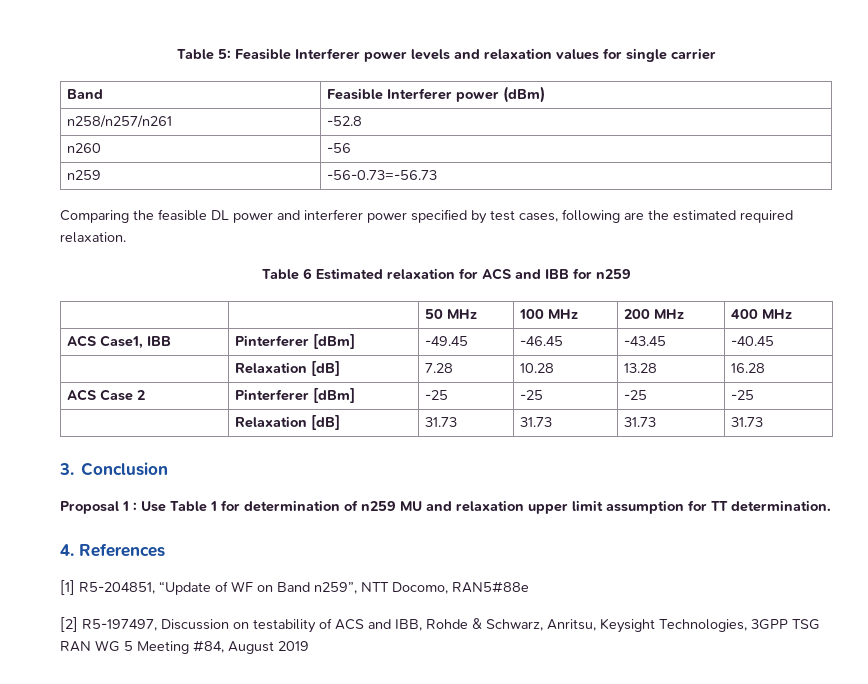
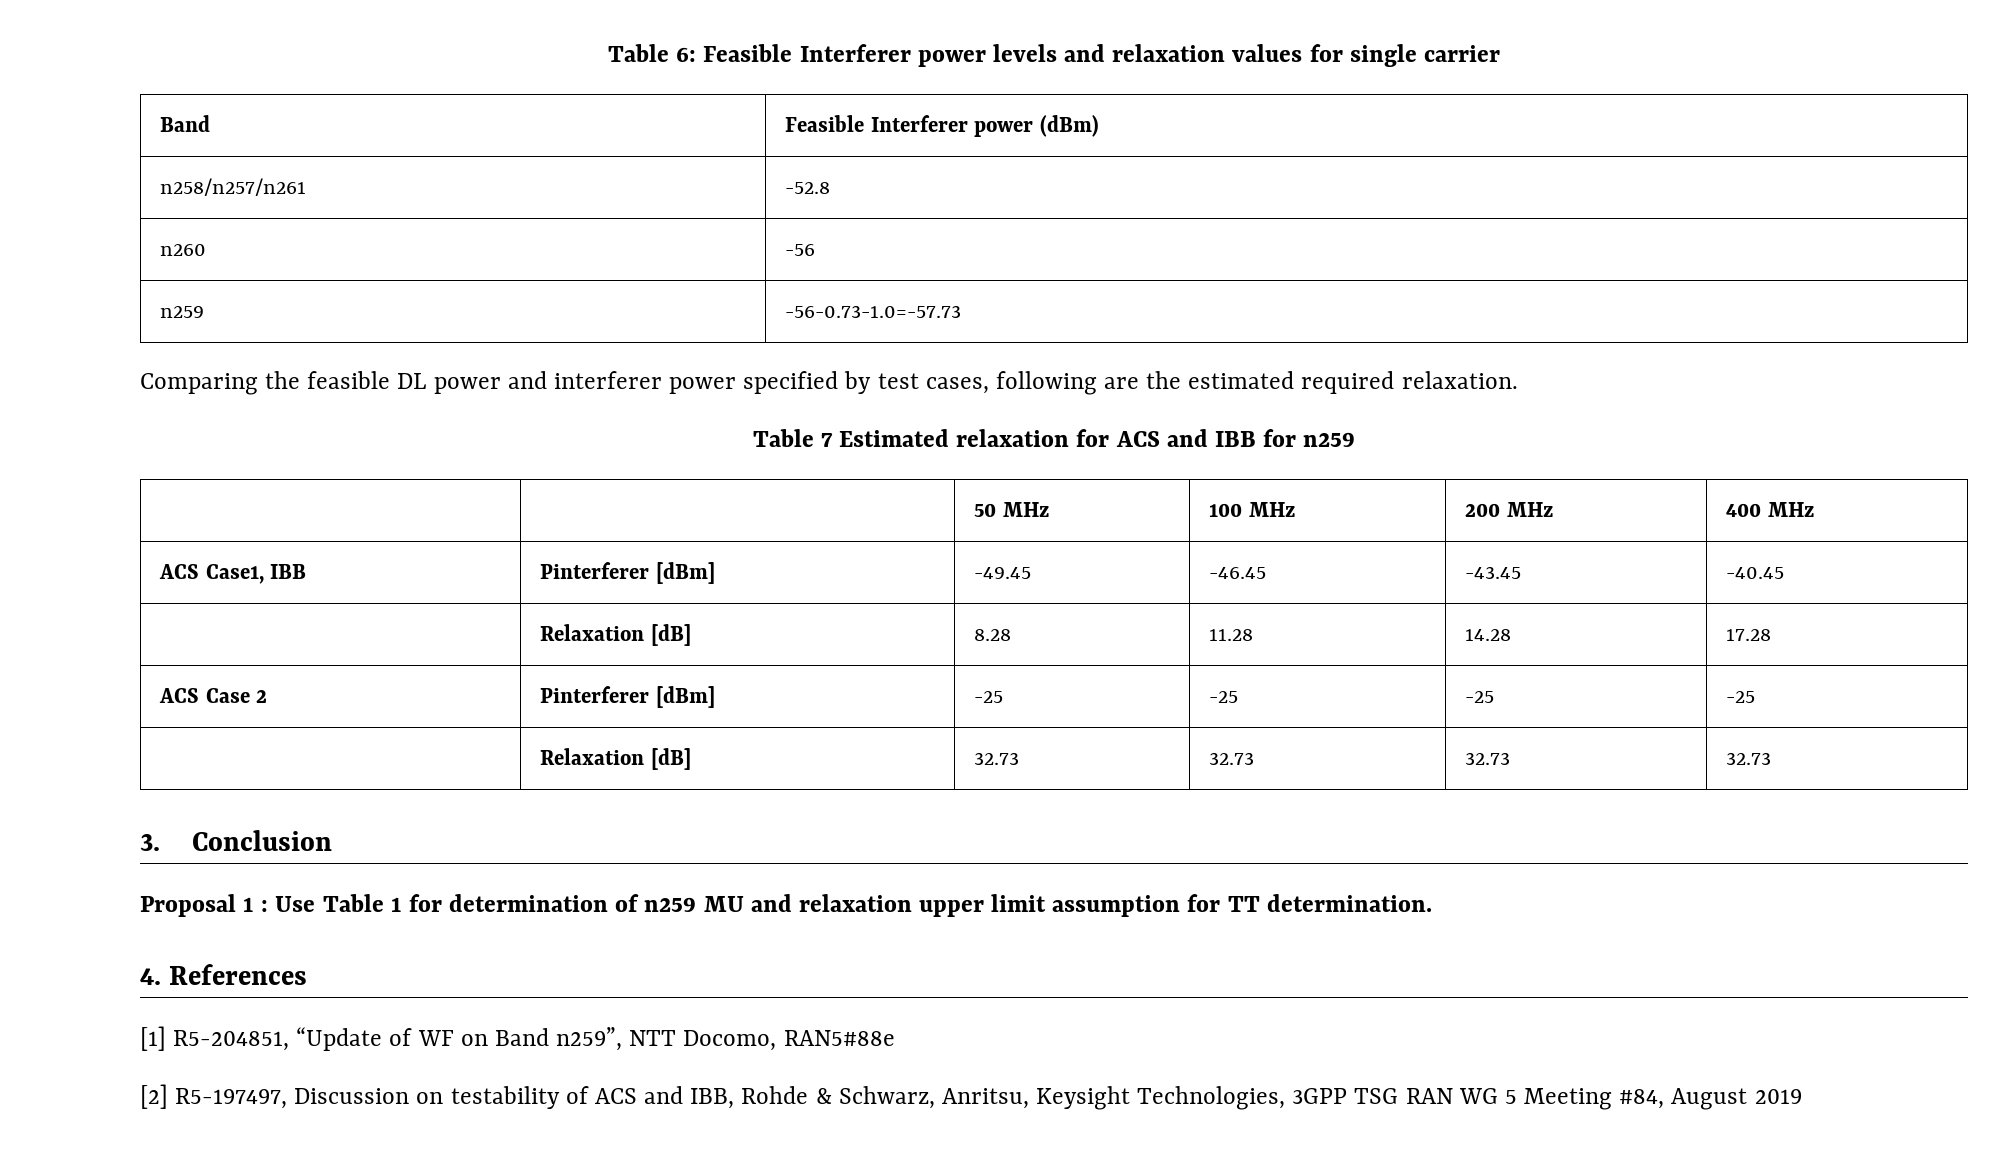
[177,49,231,60] Table 5: -> [608,44,697,62] Table 6:
[327,170,438,180] -56-0.73=-56.73 -> [785,305,962,318] -56-0.73-1.0=-57.73
[303,268,312,279] 6 -> [820,433,833,447] 7
[425,363,454,373] [520,363,555,373] [624,363,658,373] [731,363,766,373] 7.28 | 10.28 | 13.28 | 16.28 -> [974,629,1012,641] [1209,629,1254,641] [1465,629,1512,641] [1726,629,1772,641] 8.28 | 11.28 | 14.28 | 17.28
[425,417,458,427] [520,417,553,427] [624,417,657,427] [731,417,764,427] 31.73 | 31.73 | 31.73 | 31.73 -> [974,752,1020,765] [1209,752,1255,765] [1465,752,1511,765] [1726,752,1772,765] 32.73 | 32.73 | 32.73 | 32.73

